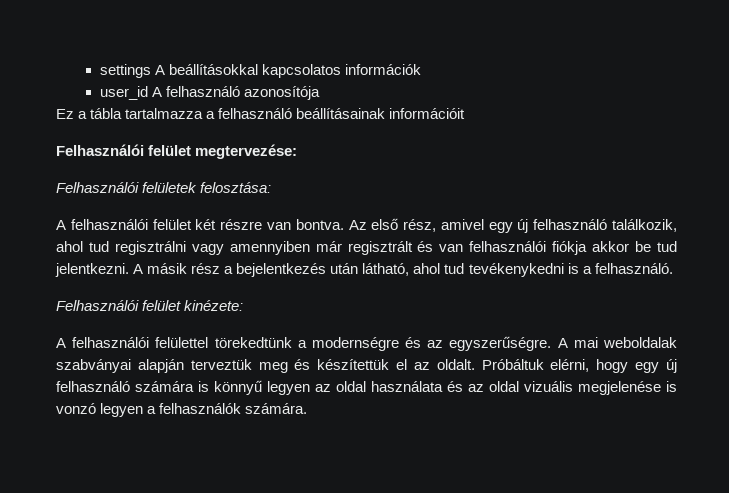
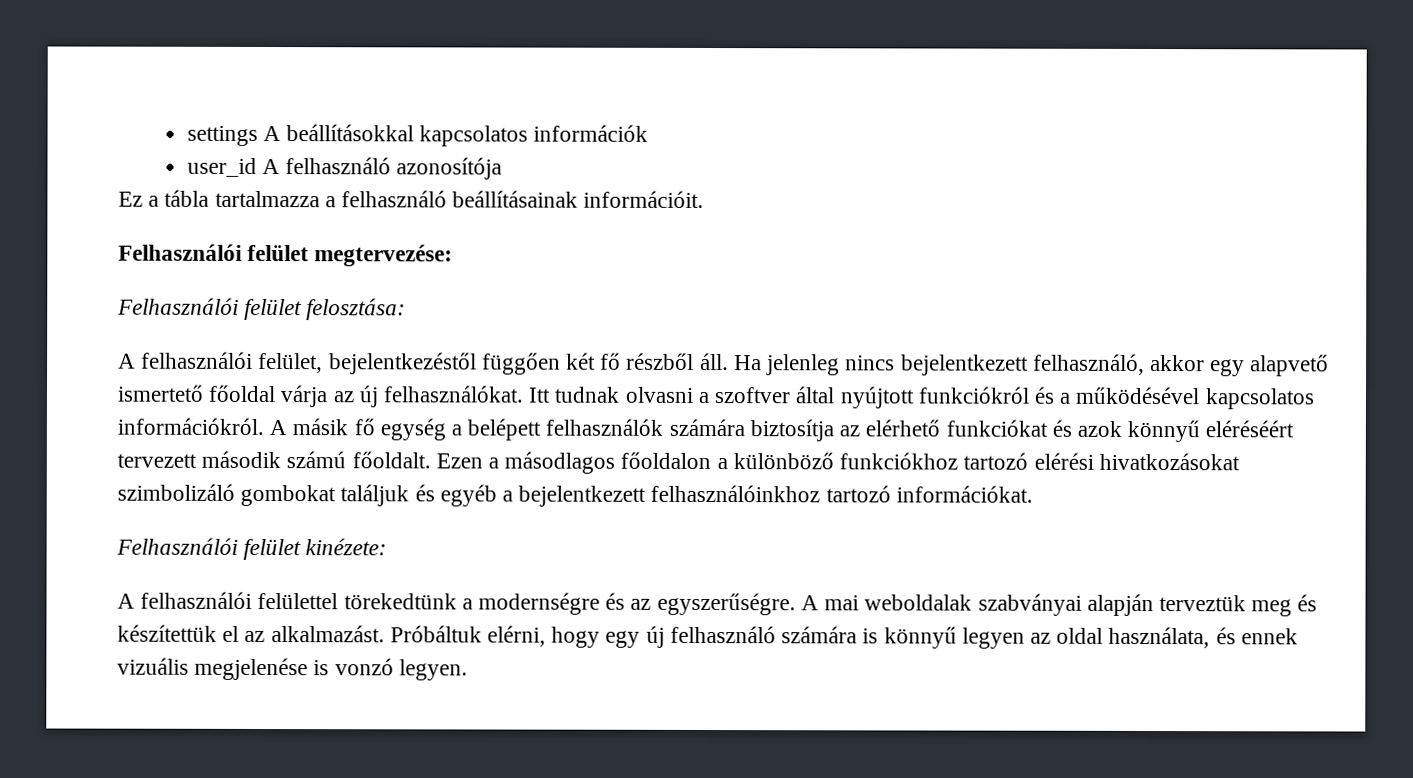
[389,108,466,119] információit -> [583,190,705,208] információit.
[142,182,198,193] felületek -> [244,298,303,321] felület
[152,218,677,233] [56,241,677,255] [55,263,673,277] felület két részre van bontva. Az első rész, amivel egy új felhasználó találkozik, ahol tud regisztrálni vagy amennyiben már regisztrált és van felhasználói fiókja akkor be tud jelentkezni. A másik rész a bejelentkezés után látható, ahol tud tevékenykedni is a felhasználó. -> [258,352,1330,377] [117,384,1315,410] [117,417,1295,443] [117,450,1240,474] [117,483,1033,507] felület, bejelentkezéstől függően két fő részből áll. Ha jelenleg nincs bejelentkezett felhasználó, akkor egy alapvető ismertető főoldal várja az új felhasználókat. Itt tudnak olvasni a szoftver által nyújtott funkciókról és a működésével kapcsolatos információkról. A másik fő egység a belépett felhasználók számára biztosítja az elérhető funkciókat és azok könnyű eléréséért tervezett második számú főoldalt. Ezen a másodlagos főoldalon a különböző funkciókhoz tartozó elérési hivatkozásokat szimbolizáló gombokat találjuk és egyéb a bejelentkezett felhasználóinkhoz tartozó információkat.
[436,359,475,370] oldalt. -> [270,625,385,643] alkalmazást.
[371,381,677,395] [56,403,308,417] használata és az oldal vizuális megjelenése is vonzó legyen a felhasználók számára. -> [1108,626,1298,649] [117,657,468,681] használata, és ennek vizuális megjelenése is vonzó legyen.

